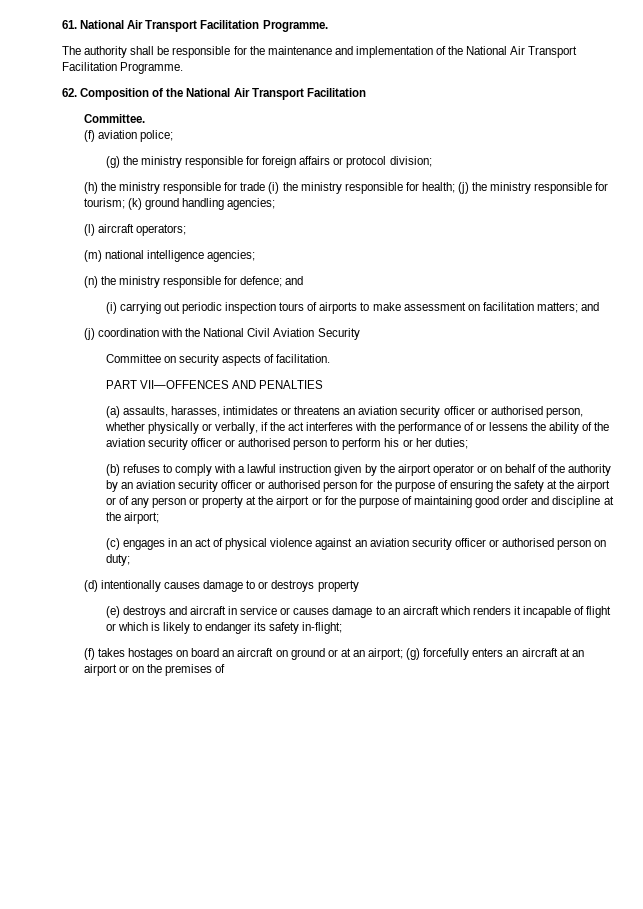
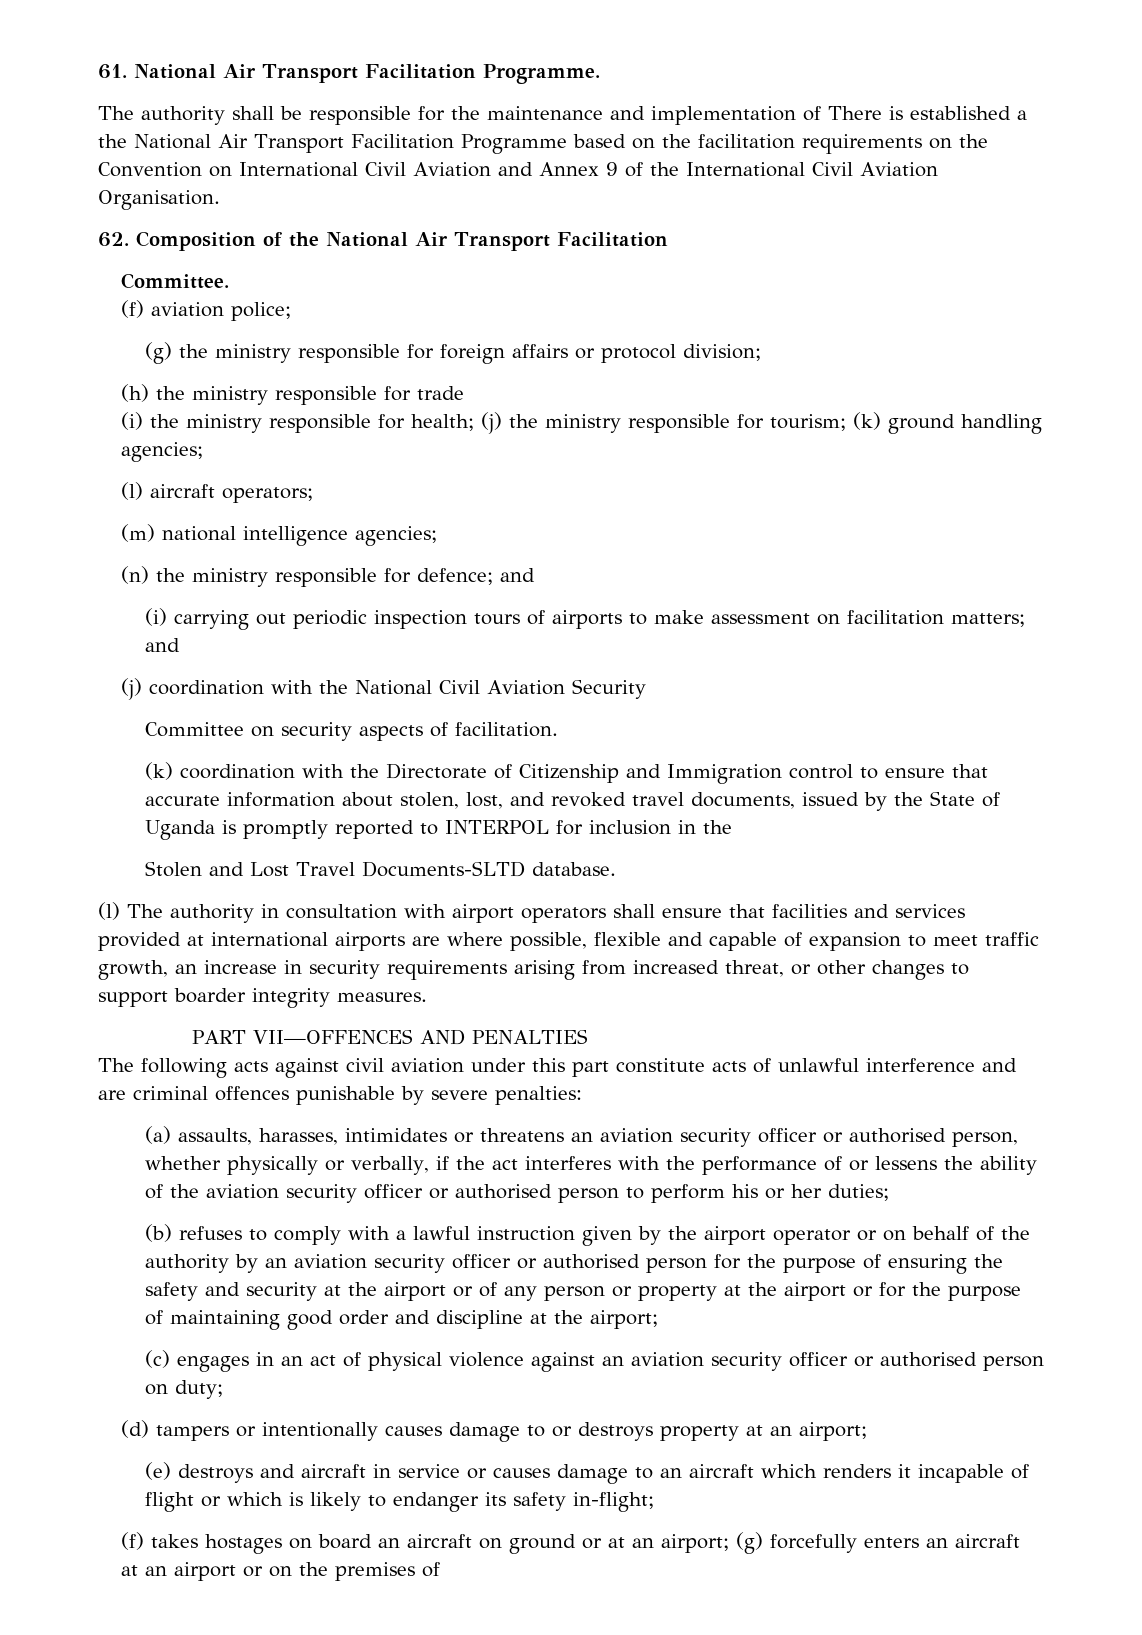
[448,46,578,58] [62,62,184,74] the National Air Transport Facilitation Programme. -> [828,106,1027,120] [98,134,988,154] [98,162,938,177] [98,190,220,210] There is established a the National Air Transport Facilitation Programme based on the facilitation requirements on the Convention on International Civil Aviation and Annex 9 of the International Civil Aviation Organisation.
(266, 186) none -> (465, 393) //
[105,380,323,389] PART VII—OFFENCES AND PENALTIES -> [144,762,988,784] [144,791,1000,811] [144,820,732,840] [144,861,616,877] [98,902,965,923] [98,932,1039,951] [98,960,969,980] [98,988,427,1008] [191,1029,588,1045] [98,1058,1017,1078] [98,1086,582,1105] (k) coordination with the Directorate of Citizenship and Immigration control to ensure that accurate information about stolen, lost, and revoked travel documents, issued by the State of Uganda is promptly reported to INTERPOL for inclusion in the // Stolen and Lost Travel Documents-SLTD database. // (l) The authority in consultation with airport operators shall ensure that facilities and services provided at international airports are where possible, flexible and capable of expansion to meet traffic growth, an increase in security requirements arising from increased threat, or other changes to support boarder integrity measures. // PART VII—OFFENCES AND PENALTIES // The following acts against civil aviation under this part constitute acts of unlawful interference and are criminal offences punishable by severe penalties:
(545, 486) none -> [204,1282,317,1301] and security
(98, 586) none -> [156,1425,257,1441] tampers or
(359, 586) none -> [746,1422,868,1441] at an airport;

